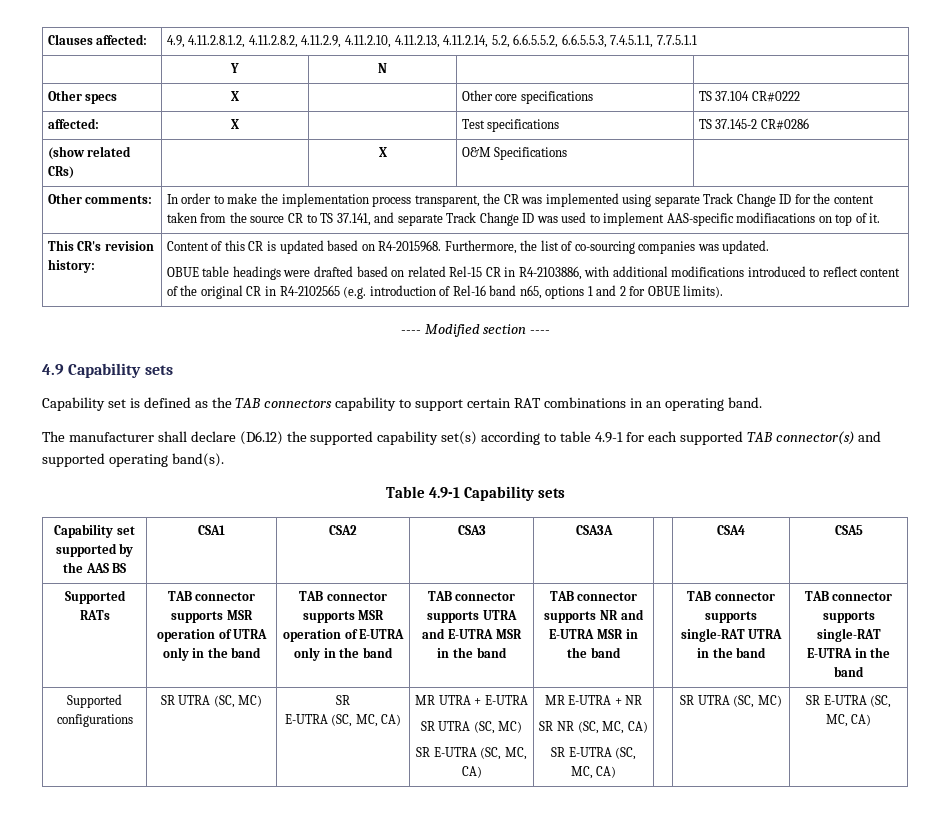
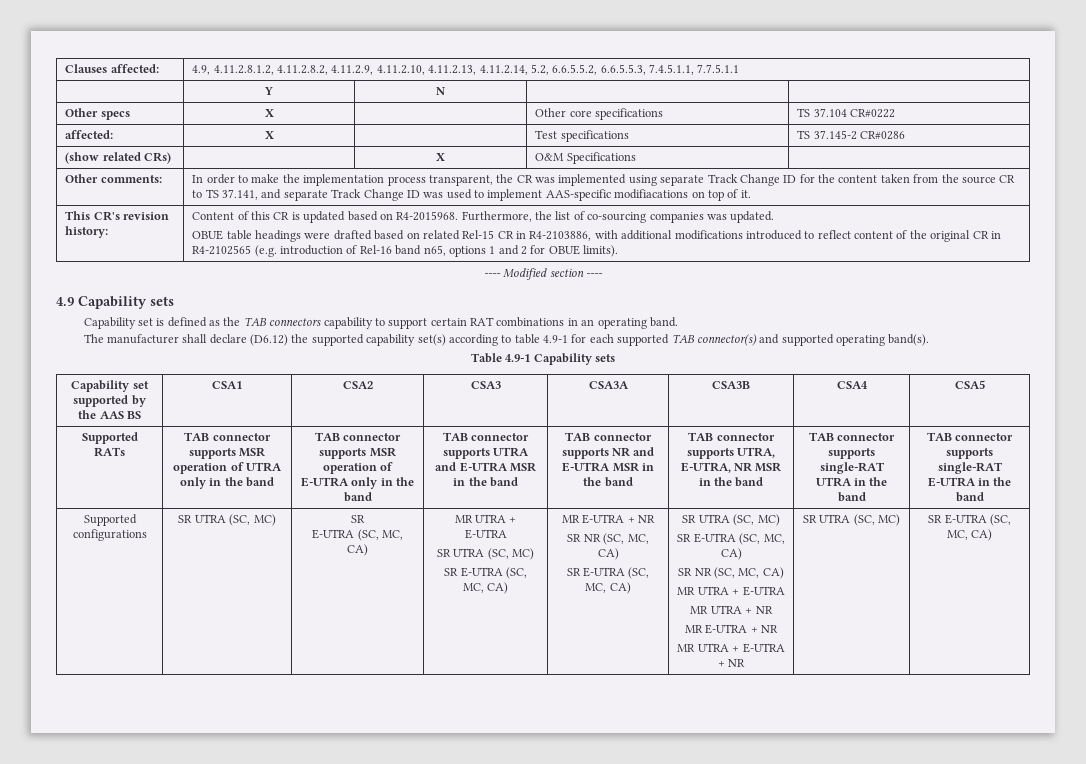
(613, 530) none -> [711,381,750,389] CSA3B
(621, 652) none -> [688,432,775,441] [686,447,776,459] [680,462,782,473] [698,477,764,487] TAB connector supports UTRA, E-UTRA, NR MSR in the band
(617, 772) none -> [682,514,780,526] [677,533,785,545] [720,548,742,560] [678,567,784,579] [677,586,785,596] [690,605,773,614] [684,624,779,634] [677,643,785,653] [717,659,746,667] SR UTRA (SC, MC) // SR E-UTRA (SC, MC, CA) // SR NR (SC, MC, CA) // MR UTRA + E-UTRA // MR UTRA + NR // MR E-UTRA + NR // MR UTRA + E-UTRA + NR

